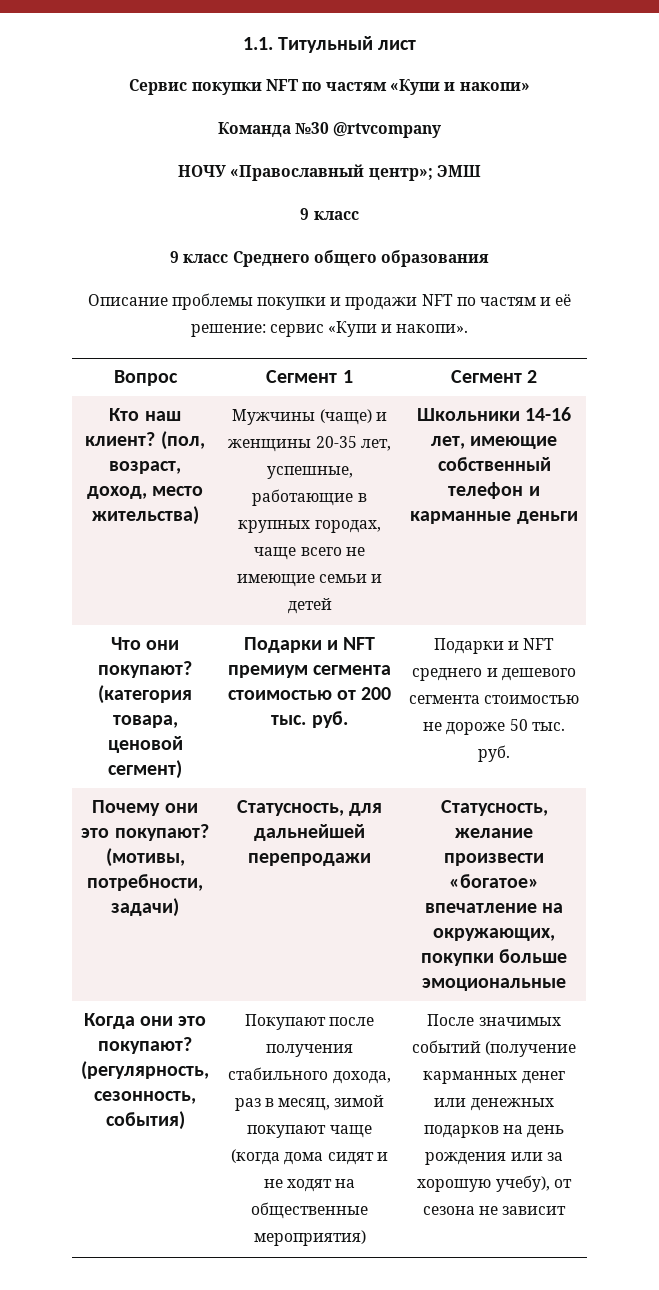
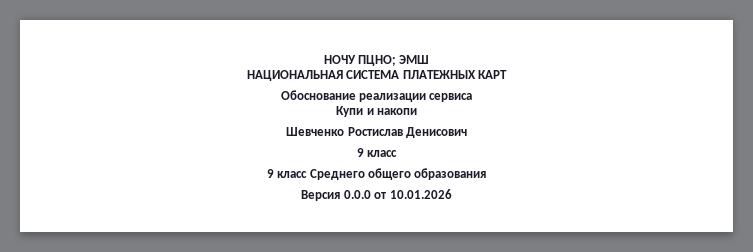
[242,36,417,53] [129,79,530,95] [217,122,442,138] [178,164,481,181] 1.1. Титульный лист // Сервис покупки NFT по частям «Купи и накопи» // Команда №30 @rtvcompany // НОЧУ «Православный центр»; ЭМШ -> [323,55,430,66] [246,70,508,81] [280,90,473,102] [336,106,417,117] [286,127,467,138] НОЧУ ПЦНО; ЭМШ // НАЦИОНАЛЬНАЯ СИСТЕМА ПЛАТЕЖНЫХ КАРТ // Обоснование реализации сервиса // Купи и накопи // Шевченко Ростислав Денисович
[87,293,572,310] [190,321,469,337] [113,370,178,386] [266,370,353,383] [450,370,538,383] [109,408,181,421] [85,431,205,450] [109,461,181,474] [86,486,204,499] [91,506,199,525] [232,409,387,425] [228,436,391,452] [266,466,353,479] [252,489,367,506] [238,520,381,533] [254,547,365,560] [236,574,383,587] [287,598,332,614] [416,407,572,421] [430,436,558,449] [437,457,551,471] [448,482,540,499] [410,511,578,524] [110,637,180,650] [98,661,192,678] [98,685,192,704] [112,715,178,728] [107,736,183,753] [108,760,182,779] [243,637,376,653] [227,665,392,678] [227,687,392,700] [271,711,348,728] [433,638,555,654] [412,668,576,681] [408,695,580,704] [423,719,565,735] [478,745,511,762] [92,800,198,816] [81,824,209,841] [105,848,185,867] [87,874,203,891] [111,898,179,917] [236,800,383,816] [254,824,365,841] [248,853,371,866] [440,800,548,816] [455,828,533,838] [444,853,544,866] [449,874,539,888] [424,903,564,913] [433,928,555,941] [420,949,568,966] [422,978,566,991] [83,1013,207,1029] [98,1037,192,1054] [81,1061,209,1080] [94,1091,196,1104] [105,1111,185,1130] [244,1014,375,1030] [266,1044,353,1057] [228,1067,391,1084] [234,1095,385,1111] [247,1125,372,1138] [231,1149,388,1165] [263,1179,356,1192] [251,1202,368,1219] [253,1230,366,1246] [427,1014,561,1026] [411,1040,577,1057] [423,1071,565,1084] [434,1098,554,1111] [423,1125,565,1138] [425,1152,563,1165] [417,1175,572,1192] [422,1206,567,1215] Описание проблемы покупки и продажи NFT по частям и её решение: сервис «Купи и накопи». // Вопрос | Сегмент 1 | Сегмент 2 // Кто наш клиент? (пол, возраст, доход, место жительства) | Мужчины (чаще) и женщины 20-35 лет, успешные, работающие в крупных городах, чаще всего не имеющие семьи и детей | Школьники 14-16 лет, имеющие собственный телефон и карманные деньги // Что они покупают? (категория товара, ценовой сегмент) | Подарки и NFT премиум сегмента стоимостью от 200 тыс. руб. | Подарки и NFT среднего и дешевого сегмента стоимостью не дороже 50 тыс. руб. // Почему они это покупают? (мотивы, потребности, задачи) | Статусность, для дальнейшей перепродажи | Статусность, желание произвести «богатое» впечатление на окружающих, покупки больше эмоциональные // Когда они это покупают? (регулярность, сезонность, события) | Покупают после получения стабильного дохода, раз в месяц, зимой покупают чаще (когда дома сидят и не ходят на общественные мероприятия) | После значимых событий (получение карманных денег или денежных подарков на день рождения или за хорошую учебу), от сезона не зависит -> [301,189,452,201] Версия 0.0.0 от 10.01.2026

